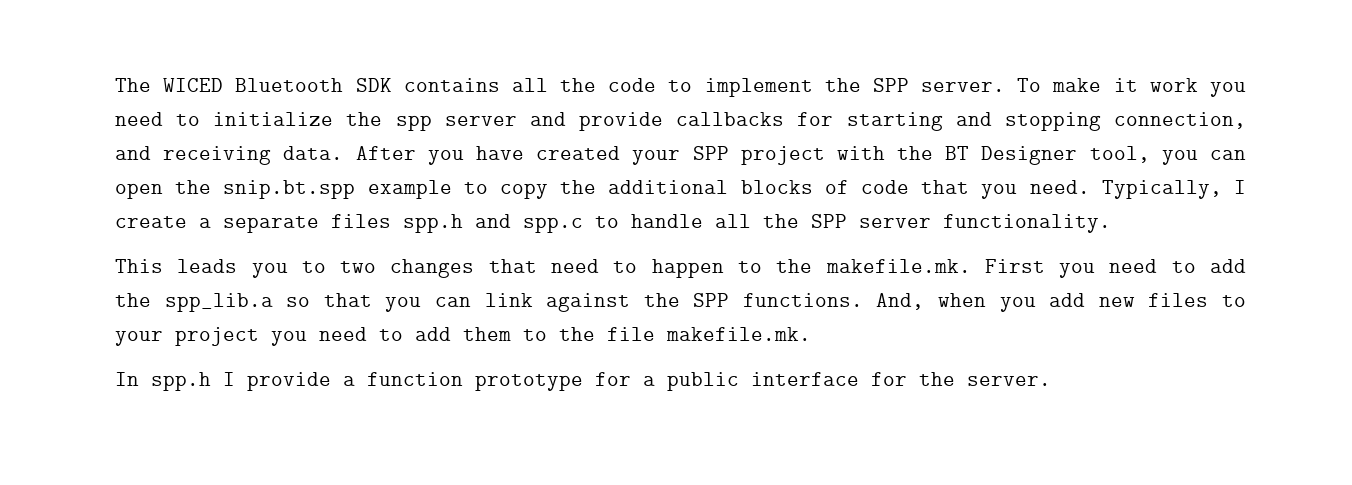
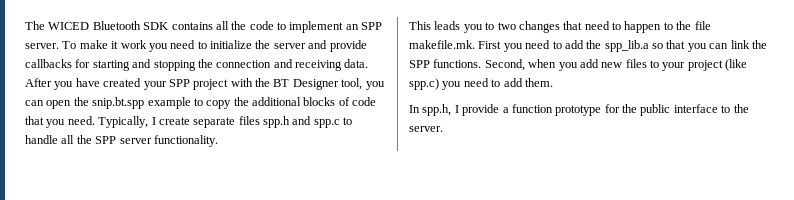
[824,78,861,92] the -> [345,24,359,30] an
[395,115,432,131] spp -> (271, 44) none
[1114,112,1246,129] connection, -> [197,59,272,68] the connection
[199,218,211,228] a -> (190, 121) none
(813, 266) none -> [694,21,711,30] file
[546,293,631,312] against -> (750, 44) none
[876,293,925,310] And, -> [484,59,525,71] Second,
[271,327,811,346] you need to add them to the file makefile.mk. -> [725,59,748,71] [409,78,553,90] (like spp.c) you need to add them.
[151,372,211,391] spp.h -> [422,104,452,116] spp.h,
[643,376,655,386] a -> [622,104,637,113] the
[871,372,907,386] for -> [721,105,731,113] to

